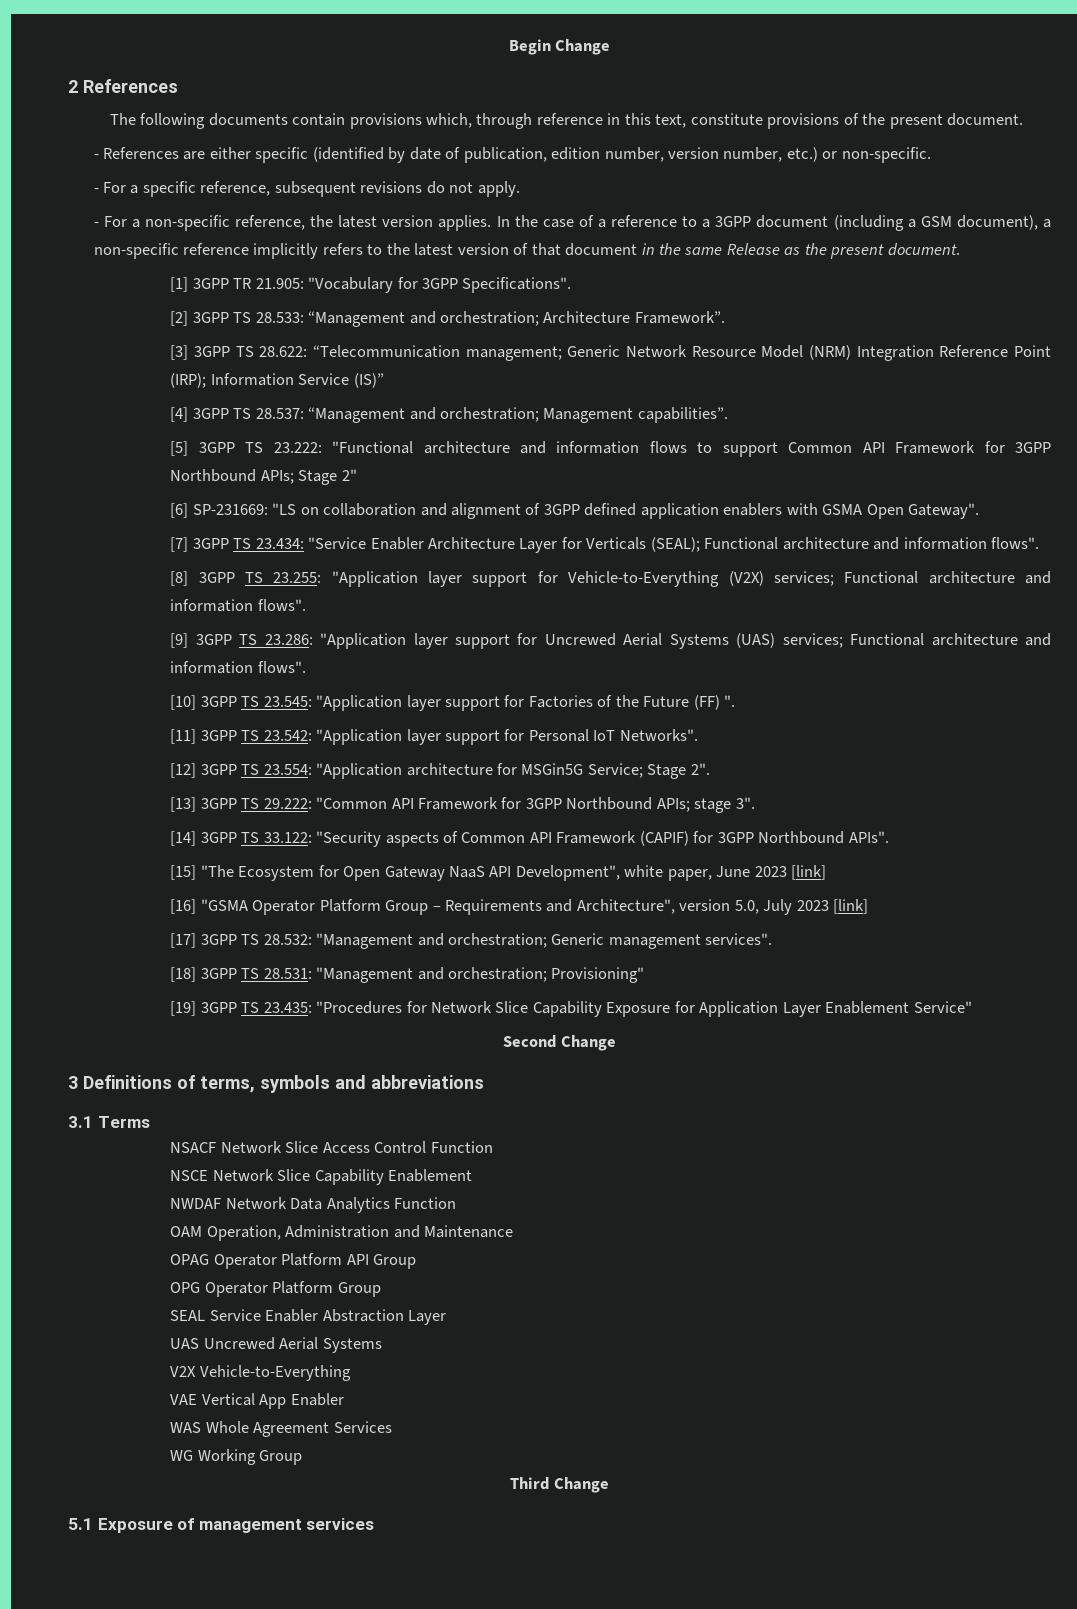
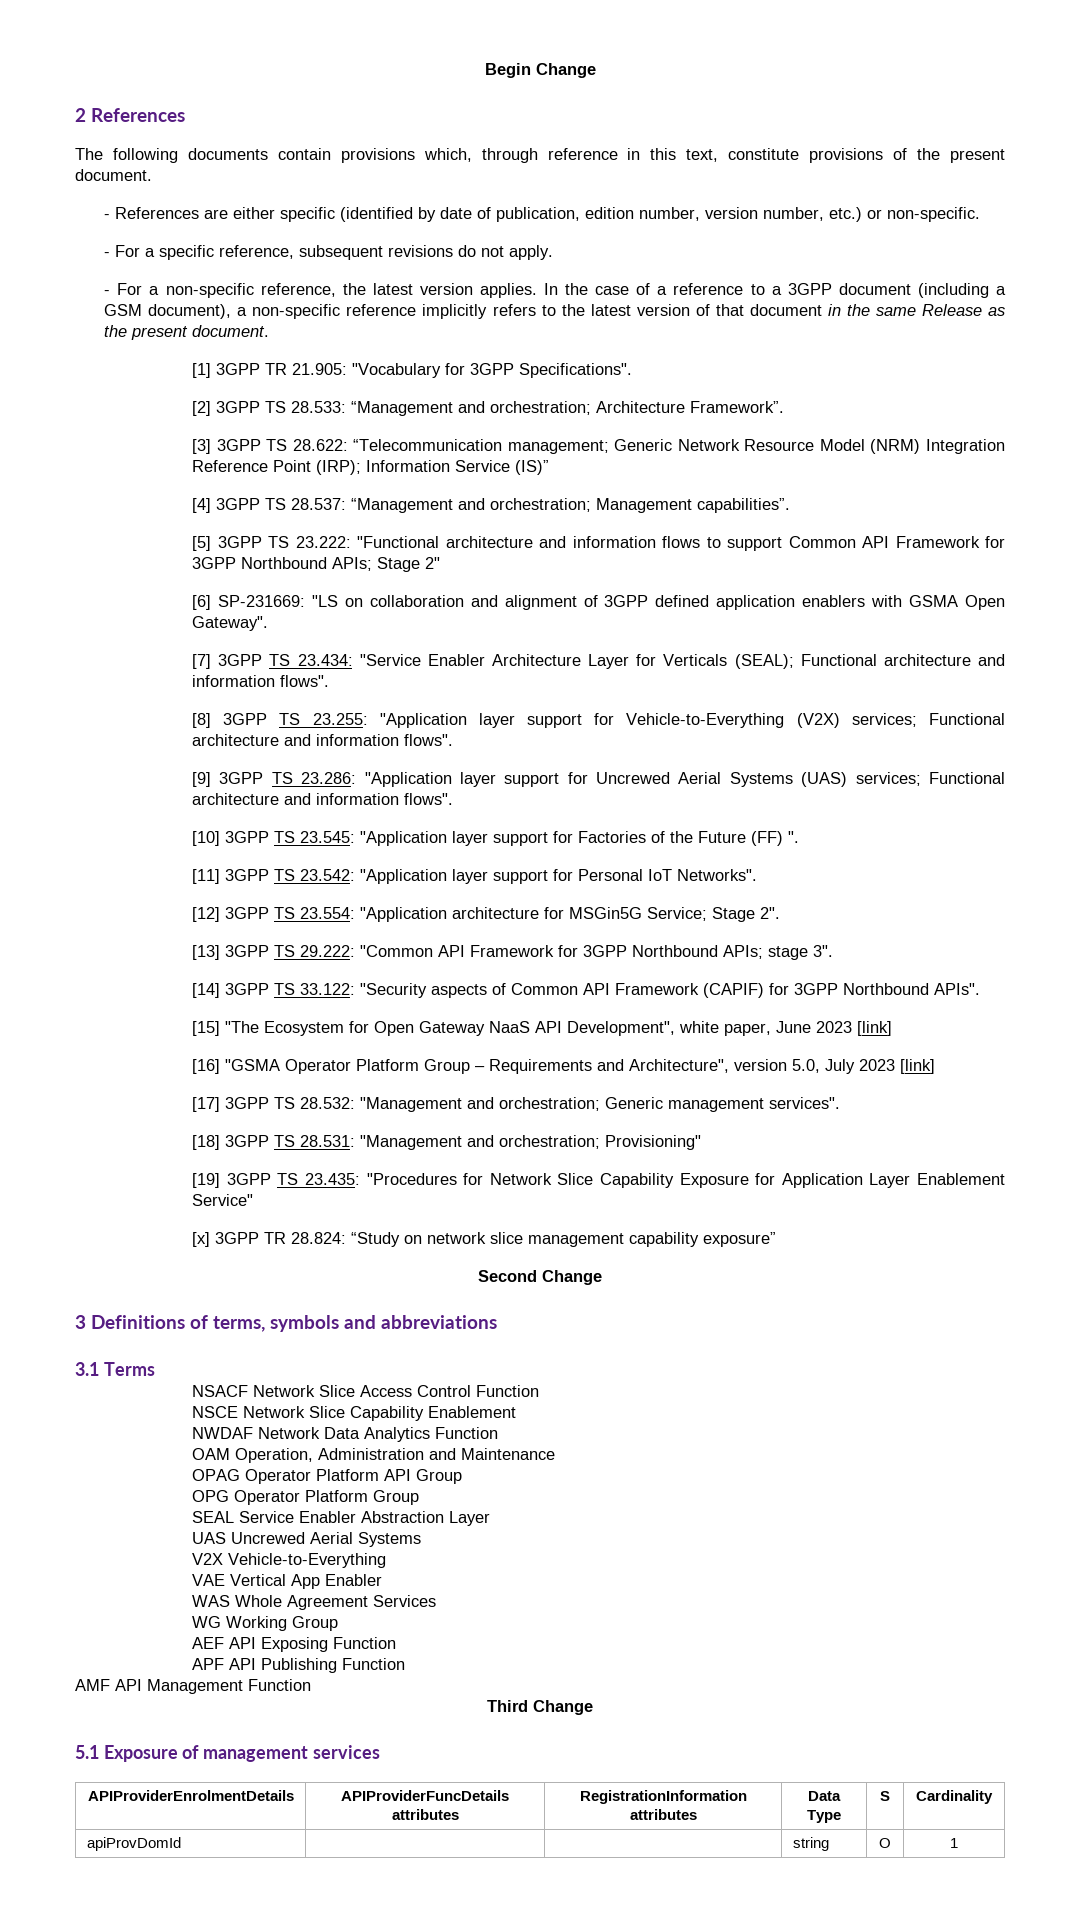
(972, 1007) none -> [192,1232,777,1247] // [x] 3GPP TR 28.824: “Study on network slice management capability exposure”
(303, 1457) none -> [192,1637,397,1652] [192,1658,406,1673] [75,1679,311,1694] // AEF API Exposing Function // APF API Publishing Function // AMF API Management Function
(375, 1524) none -> [87,1790,294,1801] [341,1790,509,1801] [391,1809,459,1820] [579,1790,747,1804] [629,1809,697,1820] [808,1791,841,1801] [807,1810,841,1823] [880,1791,890,1801] [916,1790,993,1804] [86,1837,181,1851] [792,1837,829,1851] [879,1838,891,1848] [950,1838,958,1848] // APIProviderEnrolmentDetails | APIProviderFuncDetails attributes | RegistrationInformation attributes | Data Type | S | Cardinality // apiProvDomId | | | string | O | 1

